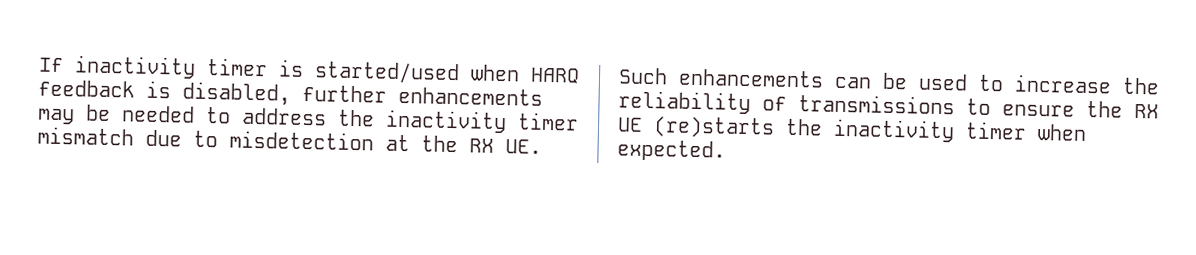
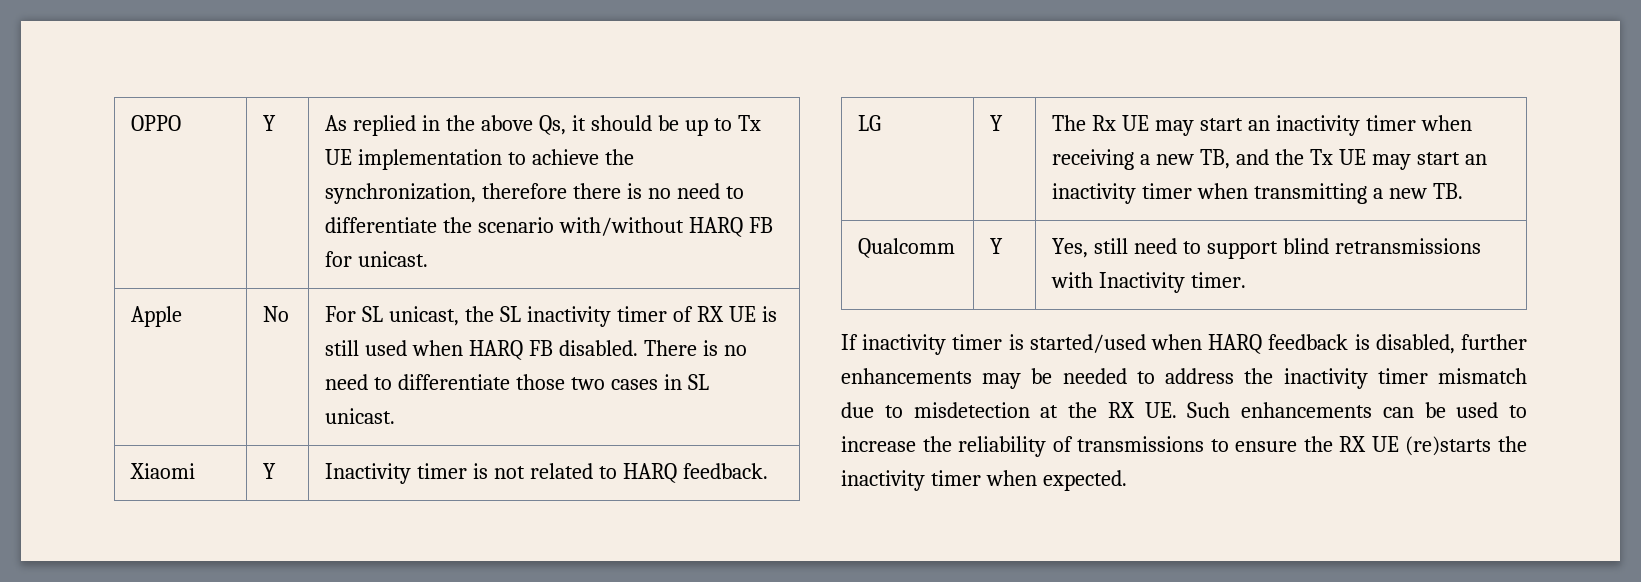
(39, 65) none -> [131,115,182,131] [263,115,277,131] [325,115,761,136] [325,149,635,170] [325,183,744,204] [325,217,773,237] [325,251,429,267] [131,306,183,327] [263,306,290,322] [325,306,777,327] [325,340,747,360] [325,374,709,390] [325,408,396,424] [130,463,196,479] [263,463,277,479] [325,463,768,484] [858,115,882,131] [990,115,1004,131] [1052,115,1472,136] [1052,149,1487,170] [1052,183,1463,204] [858,238,956,258] [990,238,1004,254] [1052,238,1481,259] [1051,272,1247,293] OPPO | Y | As replied in the above Qs, it should be up to Tx UE implementation to achieve the synchronization, therefore there is no need to differentiate the scenario with/without HARQ FB for unicast. // Apple | No | For SL unicast, the SL inactivity timer of RX UE is still used when HARQ FB disabled. There is no need to differentiate those two cases in SL unicast. // Xiaomi | Y | Inactivity timer is not related to HARQ feedback. // LG | Y | The Rx UE may start an inactivity timer when receiving a new TB, and the Tx UE may start an inactivity timer when transmitting a new TB. // Qualcomm | Y | Yes, still need to support blind retransmissions with Inactivity timer. //

